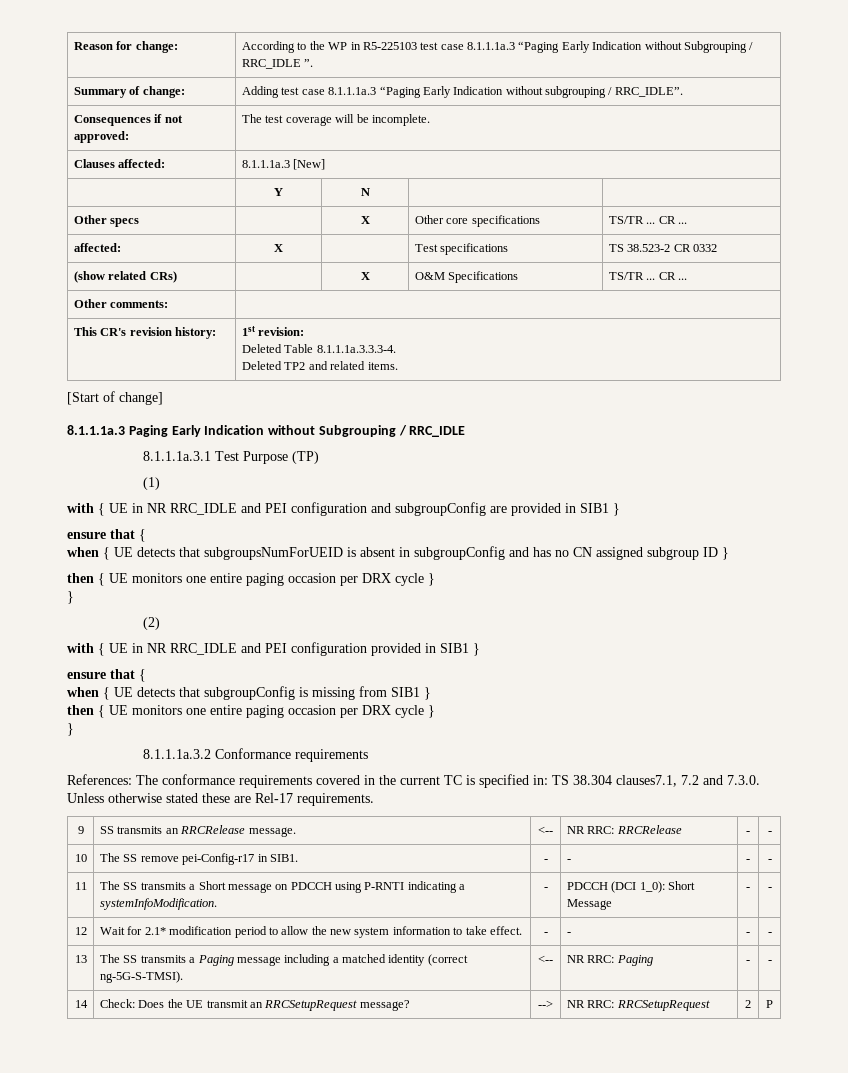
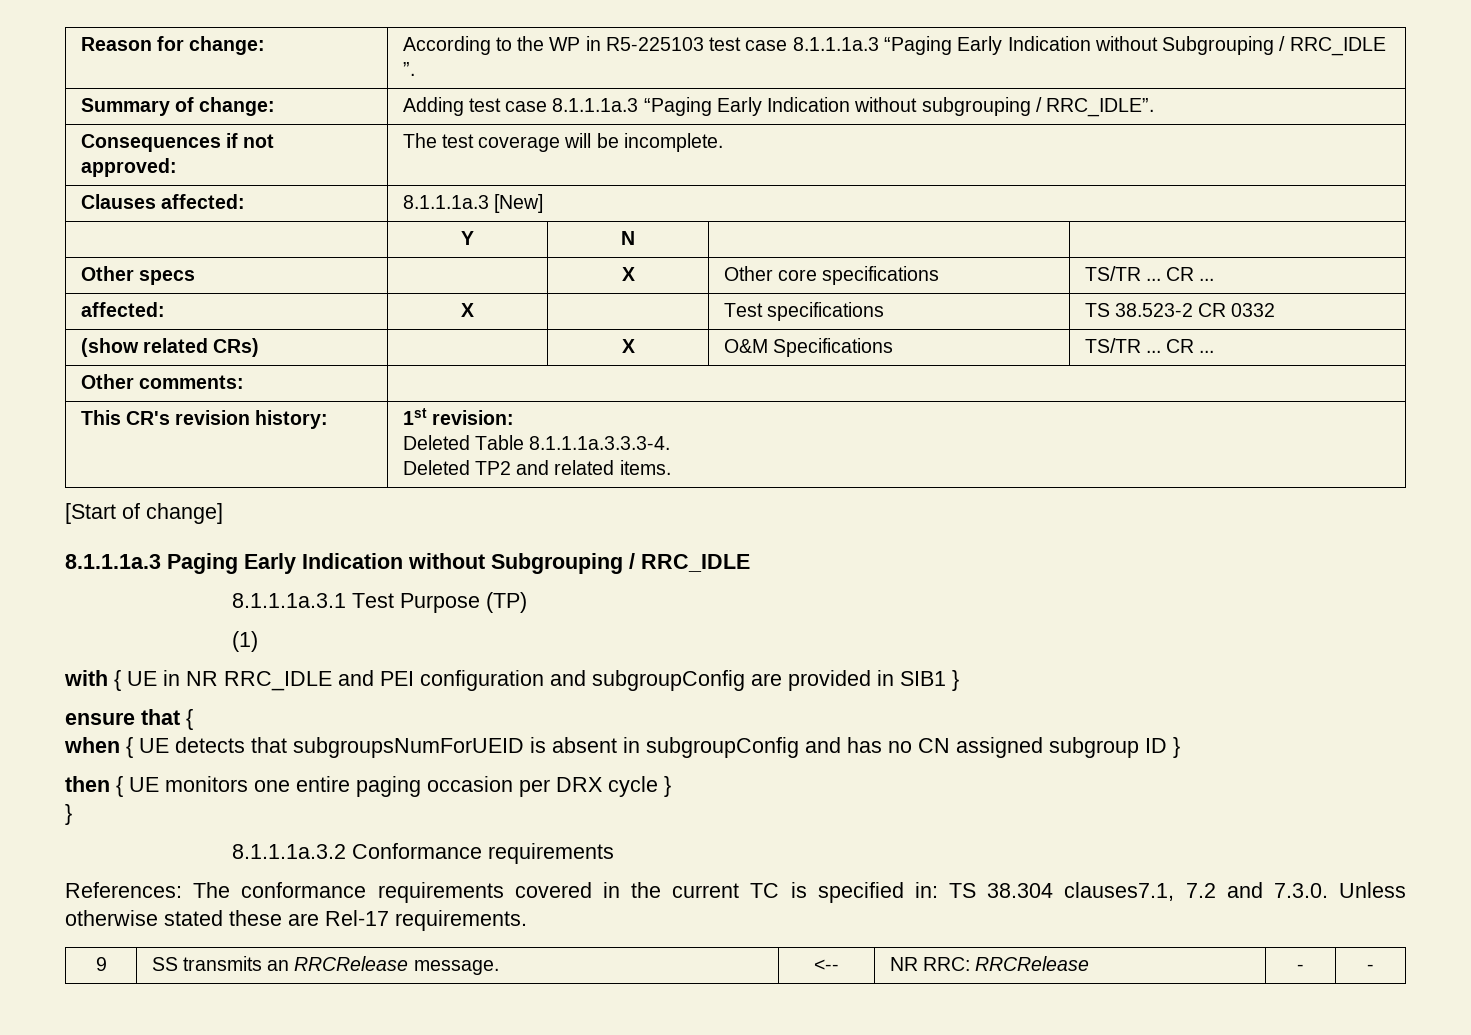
[142,617,160,630] [67,642,480,656] [67,669,146,682] [67,686,431,700] [67,705,435,718] [67,723,74,736] // (2) // with { UE in NR RRC_IDLE and PEI configuration provided in SIB1 } // ensure that { // when { UE detects that subgroupConfig is missing from SIB1 } // then { UE monitors one entire paging occasion per DRX cycle } // } -> (72, 814) none
[74,854,87,862] [99,853,298,865] [543,859,548,862] [566,859,571,862] [746,859,750,862] [767,859,772,862] [74,882,87,890] [99,881,466,893] [99,898,217,910] [543,887,548,890] [566,881,696,893] [566,899,612,910] [746,887,750,890] [767,887,772,890] [74,927,87,935] [99,926,522,938] [543,932,548,935] [566,932,571,935] [746,932,750,935] [767,932,772,935] [74,955,87,963] [99,954,468,966] [99,971,183,983] [538,955,553,963] [566,955,653,966] [746,960,750,963] [767,960,772,963] [74,1000,88,1008] [99,999,410,1011] [538,1000,553,1008] [566,1000,710,1011] [745,1000,751,1008] [766,1000,773,1008] // 10 | The SS remove pei-Config-r17 in SIB1. | - | - | - | - // 11 | The SS transmits a Short message on PDCCH using P-RNTI indicating a systemInfoModification. | - | PDCCH (DCI 1_0): Short Message | - | - // 12 | Wait for 2.1* modification period to allow the new system information to take effect. | - | - | - | - // 13 | The SS transmits a Paging message including a matched identity (correct ng-5G-S-TMSI). | <-- | NR RRC: Paging | - | - // 14 | Check: Does the UE transmit an RRCSetupRequest message? | --> | NR RRC: RRCSetupRequest | 2 | P -> (1374, 967) none

